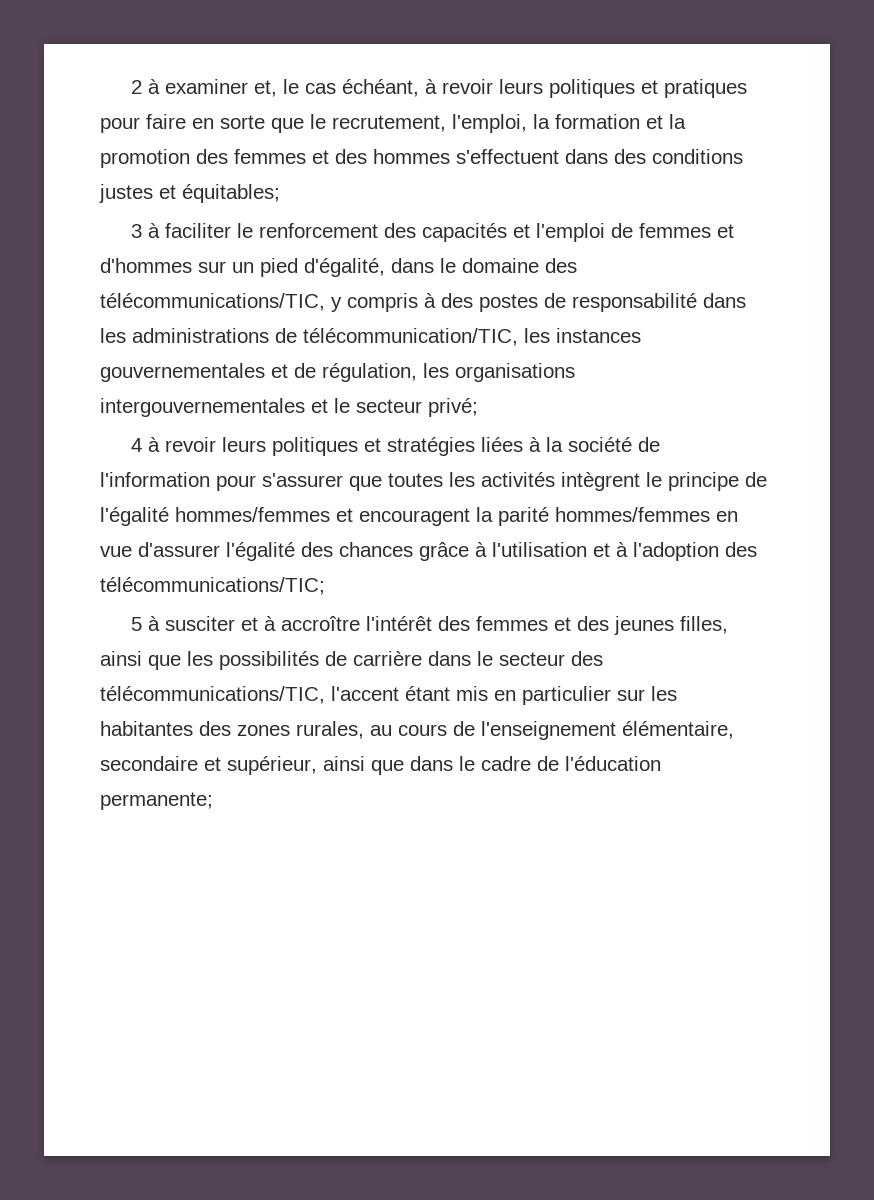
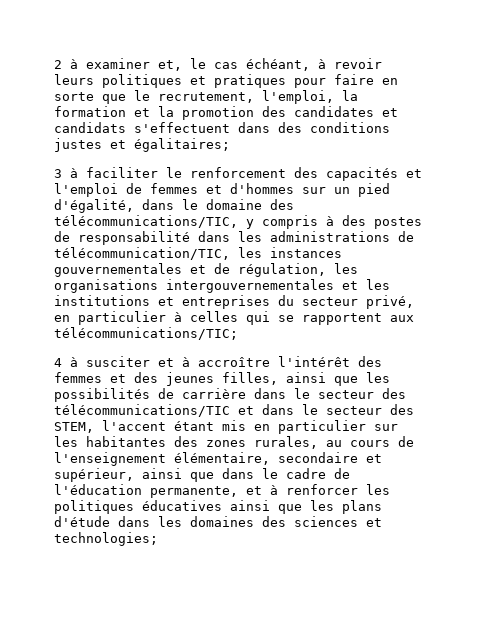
[234,149,450,164] femmes et des hommes -> [294,106,398,117] [54,122,126,133] candidates et candidats
[182,184,280,203] équitables; -> [134,138,230,152] égalitaires;
[334,398,478,417] [131,437,661,456] [100,472,767,491] [100,507,738,526] [100,542,757,561] [100,577,325,595] [131,617,143,631] le secteur privé; // 4 à revoir leurs politiques et stratégies liées à la société de l'information pour s'assurer que toutes les activités intègrent le principe de l'égalité hommes/femmes et encouragent la parité hommes/femmes en vue d'assurer l'égalité des chances grâce à l'utilisation et à l'adoption des télécommunications/TIC; // 5 -> [366,279,390,290] [54,295,414,309] [54,311,414,325] [54,327,238,340] [54,358,62,367] les institutions et entreprises du secteur privé, en particulier à celles qui se rapportent aux télécommunications/TIC; // 4
[100,686,325,704] télécommunications/TIC, -> [54,404,414,417] [54,422,94,433] télécommunications/TIC et dans le secteur des STEM,
[100,792,213,810] permanente; -> [150,484,390,498] [54,500,382,514] [54,516,382,527] [54,532,158,546] permanente, et à renforcer les politiques éducatives ainsi que les plans d'étude dans les domaines des sciences et technologies;

